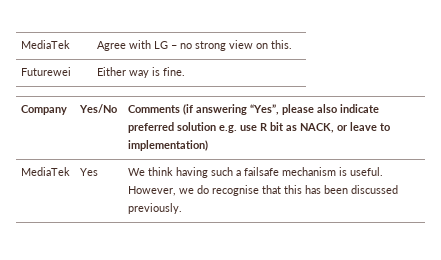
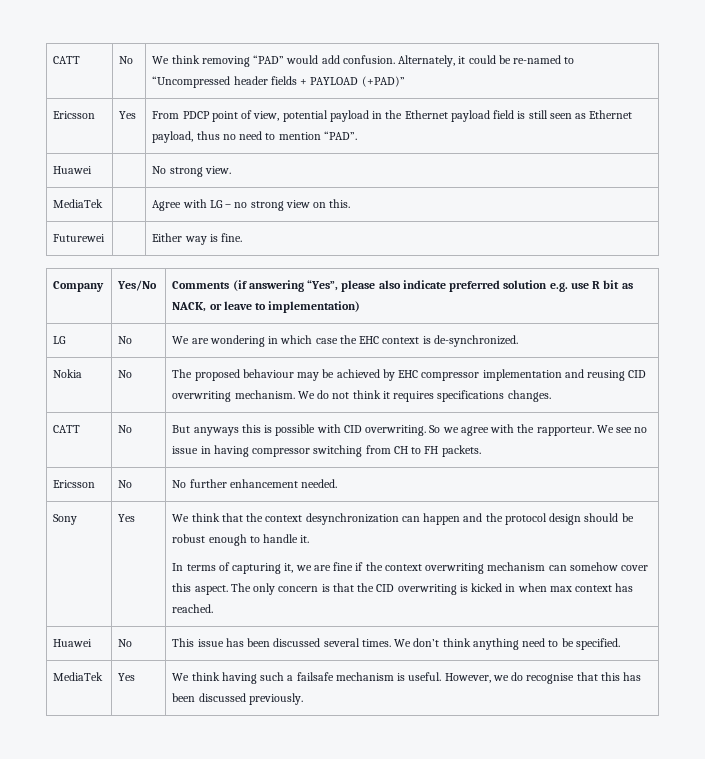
(20, 44) none -> [53,56,81,64] [119,56,134,64] [152,55,575,67] [152,76,405,88] [53,111,96,119] [119,111,137,119] [152,110,633,122] [152,131,357,143] [53,166,93,174] [152,166,231,177] CATT | No | We think removing “PAD” would add confusion. Alternately, it could be re-named to “Uncompressed header fields + PAYLOAD (+PAD)” // Ericsson | Yes | From PDCP point of view, potential payload in the Ethernet payload field is still seen as Ethernet payload, thus no need to mention “PAD”. // Huawei | | No strong view. //
(208, 145) none -> [53,336,67,344] [118,336,133,344] [172,335,518,347] [53,369,83,378] [118,370,133,378] [172,369,647,381] [172,390,551,402] [53,425,81,433] [118,425,133,433] [172,424,648,436] [172,445,481,457] [53,480,96,488] [118,480,133,488] [172,479,338,488] [53,514,78,525] [118,514,136,522] [172,513,634,525] [172,534,310,546] [172,562,649,574] [172,583,634,595] [172,604,214,613] [53,639,93,647] [118,639,133,647] [172,638,620,650] // LG | No | We are wondering in which case the EHC context is de-synchronized. // Nokia | No | The proposed behaviour may be achieved by EHC compressor implementation and reusing CID overwriting mechanism. We do not think it requires specifications changes. // CATT | No | But anyways this is possible with CID overwriting. So we agree with the rapporteur. We see no issue in having compressor switching from CH to FH packets. // Ericsson | No | No further enhancement needed. // Sony | Yes | We think that the context desynchronization can happen and the protocol design should be robust enough to handle it. // In terms of capturing it, we are fine if the context overwriting mechanism can somehow cover this aspect. The only concern is that the CID overwriting is kicked in when max context has reached. // Huawei | No | This issue has been discussed several times. We don’t think anything need to be specified.

